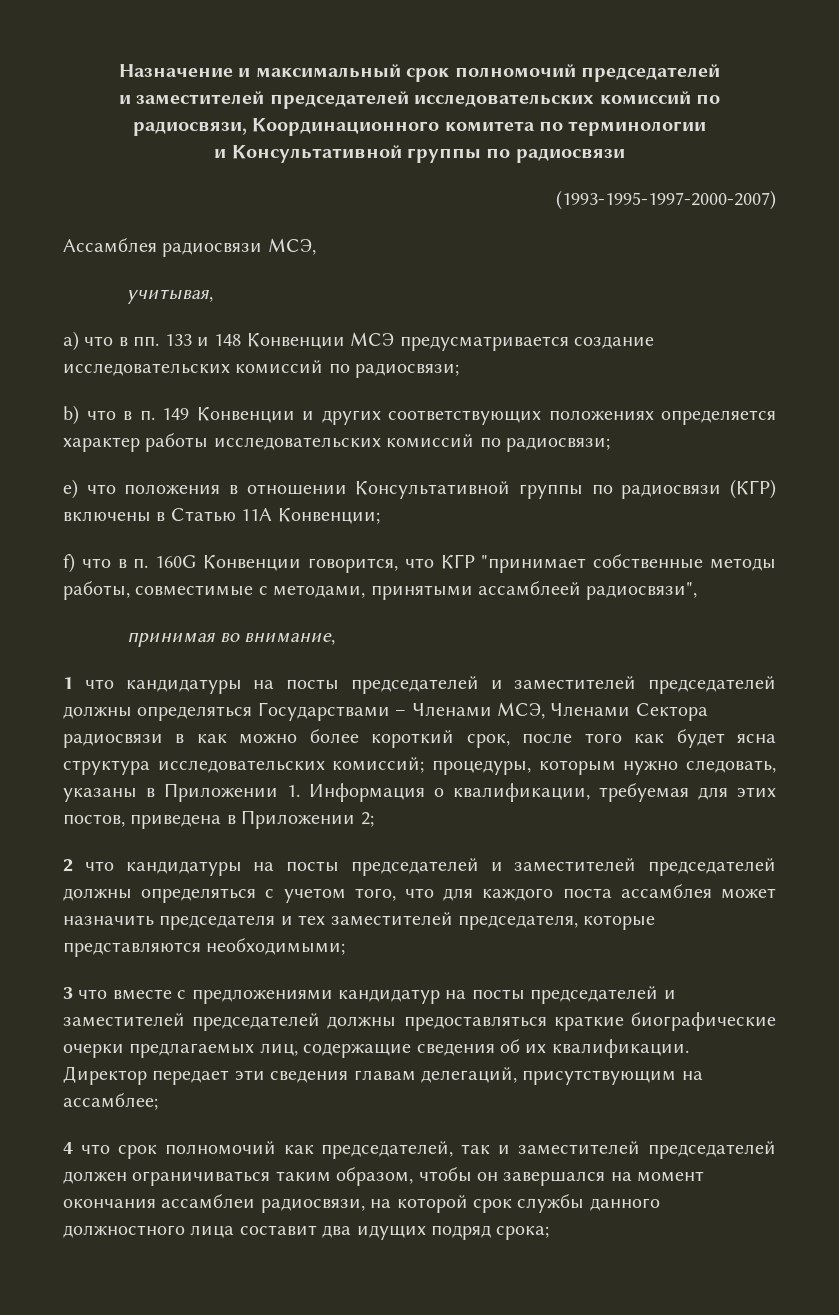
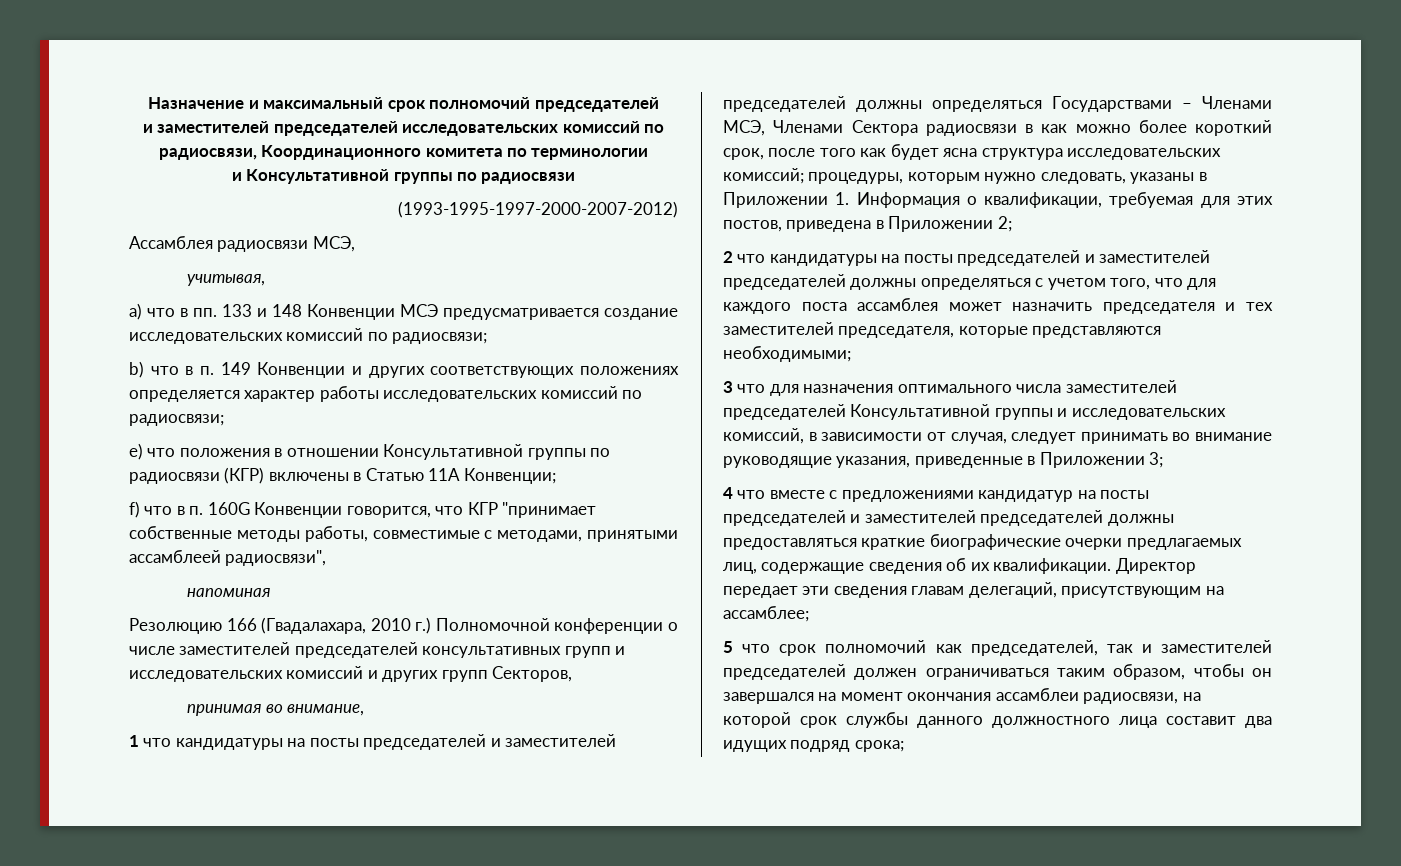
[556,190,776,210] (1993-1995-1997-2000-2007) -> [398,201,678,218] (1993-1995-1997-2000-2007-2012)
(698, 591) none -> [187,588,271,597] [129,617,678,634] [129,642,626,658] [129,666,573,682] // напоминая // Резолюцию 166 (Гвадалахара, 2010 г.) Полномочной конференции о числе заместителей председателей консультативных групп и исследовательских комиссий и других групп Секторов,
(108, 994) none -> [769,380,1177,396] [723,404,1226,420] [723,428,1272,444] [723,452,1164,468] [723,487,766,499] для назначения оптимального числа заместителей председателей Консультативной группы и исследовательских комиссий, в зависимости от случая, следует принимать во внимание руководящие указания, приведенные в Приложении 3; // 4 что
[63,1142,73,1154] 4 -> [723,641,733,653] 5

